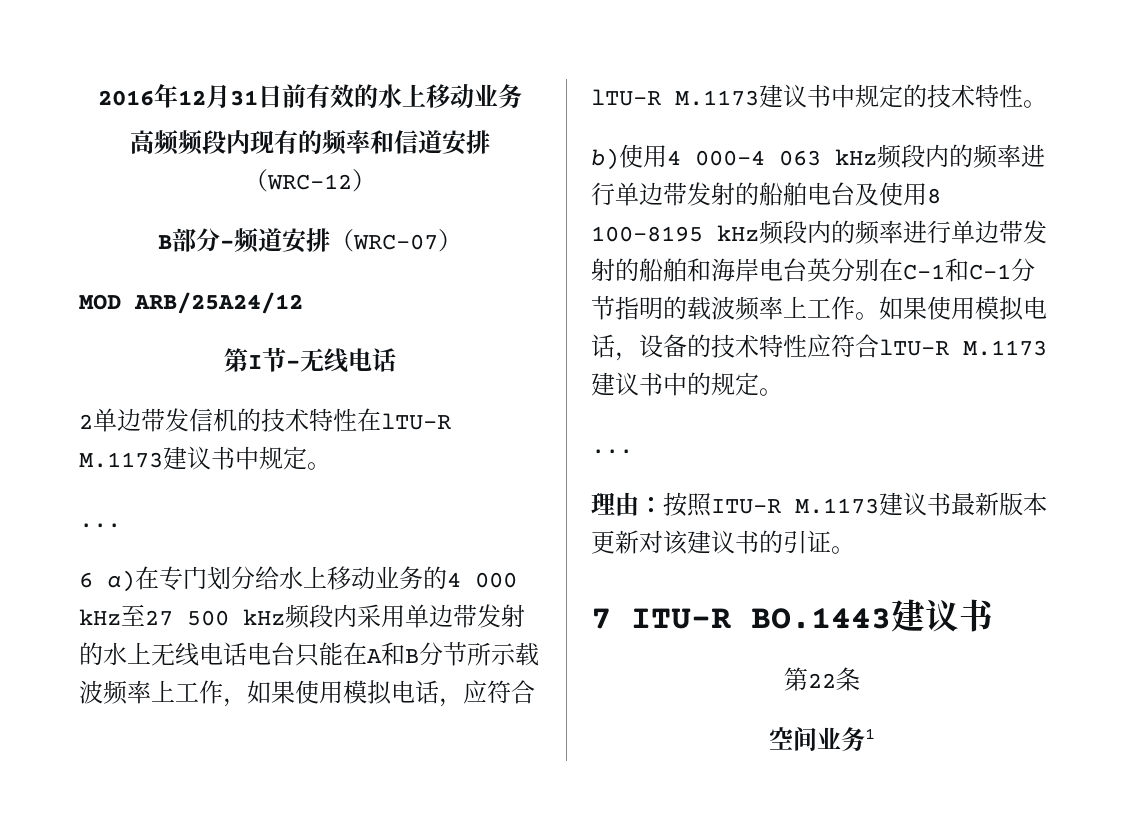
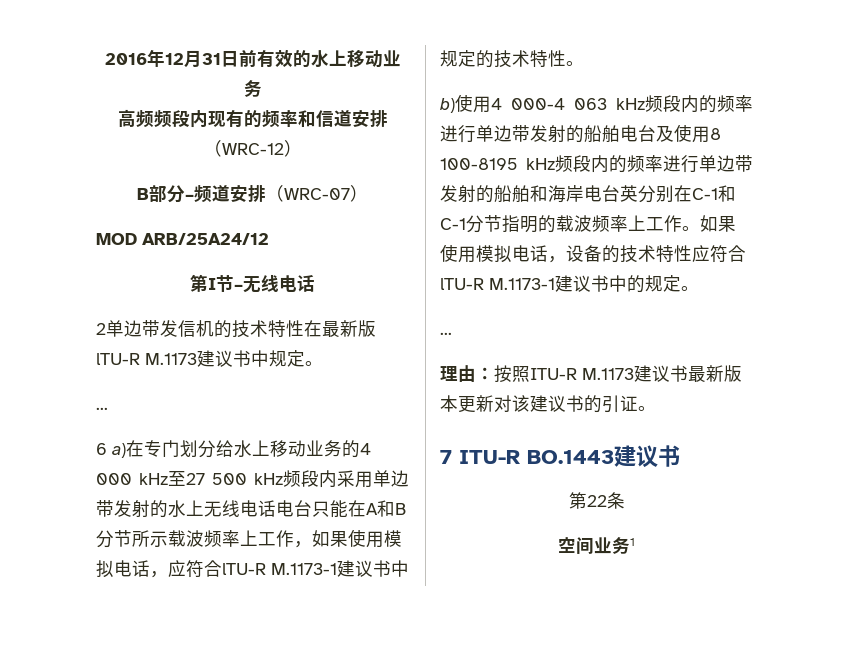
(381, 420) none -> [322,320,376,337] 最新版
[675,90,759,106] M.1173 -> [271,563,337,575] M.1173-1
[963,340,1047,356] M.1173 -> [489,278,555,290] M.1173-1

